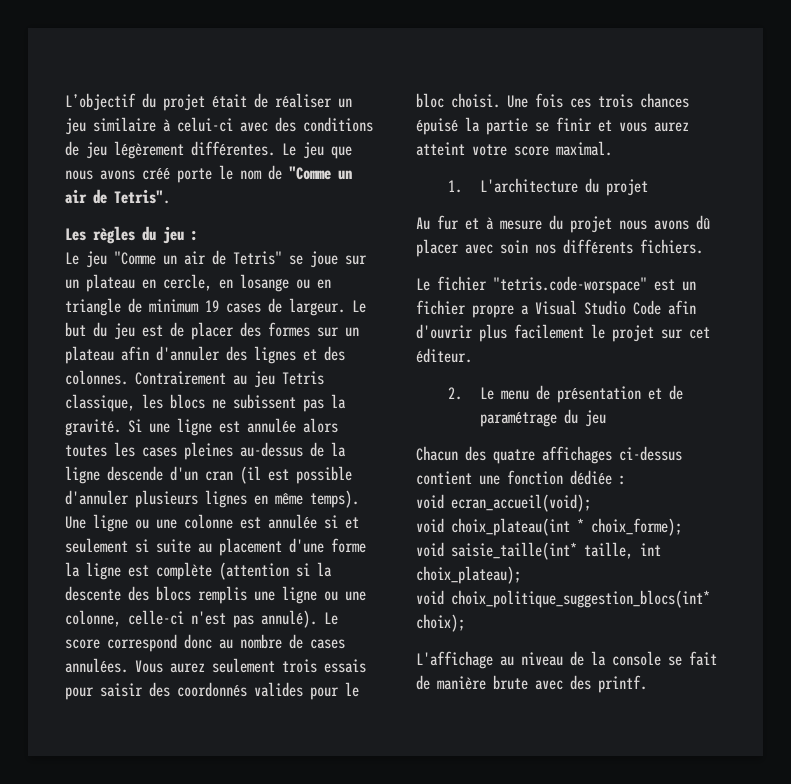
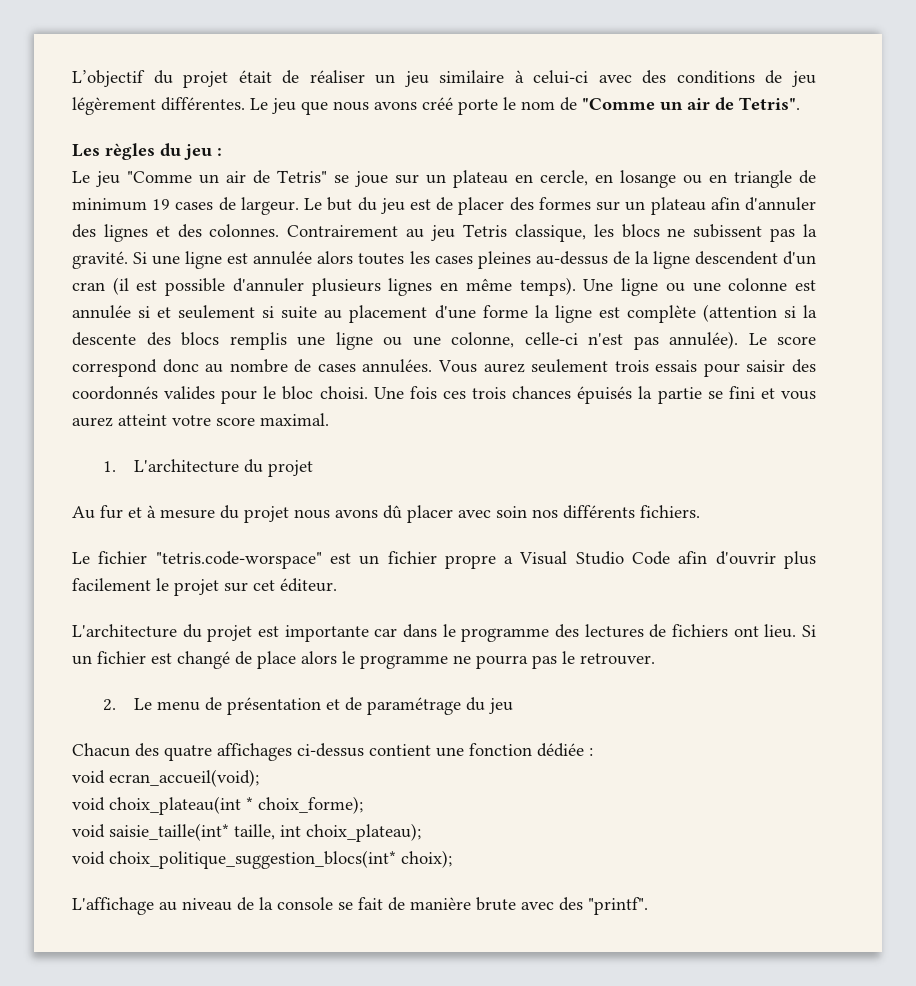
[107,466,163,481] descende -> [694,251,778,265] descendent
[261,610,317,628] annulé). -> [669,331,738,349] annulée).
[416,118,458,135] épuisé -> [577,386,633,404] épuisés
[556,117,592,131] finir -> [728,386,755,399] fini
(472, 355) none -> [72,624,816,642] [72,651,655,669] // L'architecture du projet est importante car dans le programme des lectures de fichiers ont lieu. Si un fichier est changé de place alors le programme ne pourra pas le retrouver.
[598,675,647,693] printf. -> [588,897,648,915] "printf".

